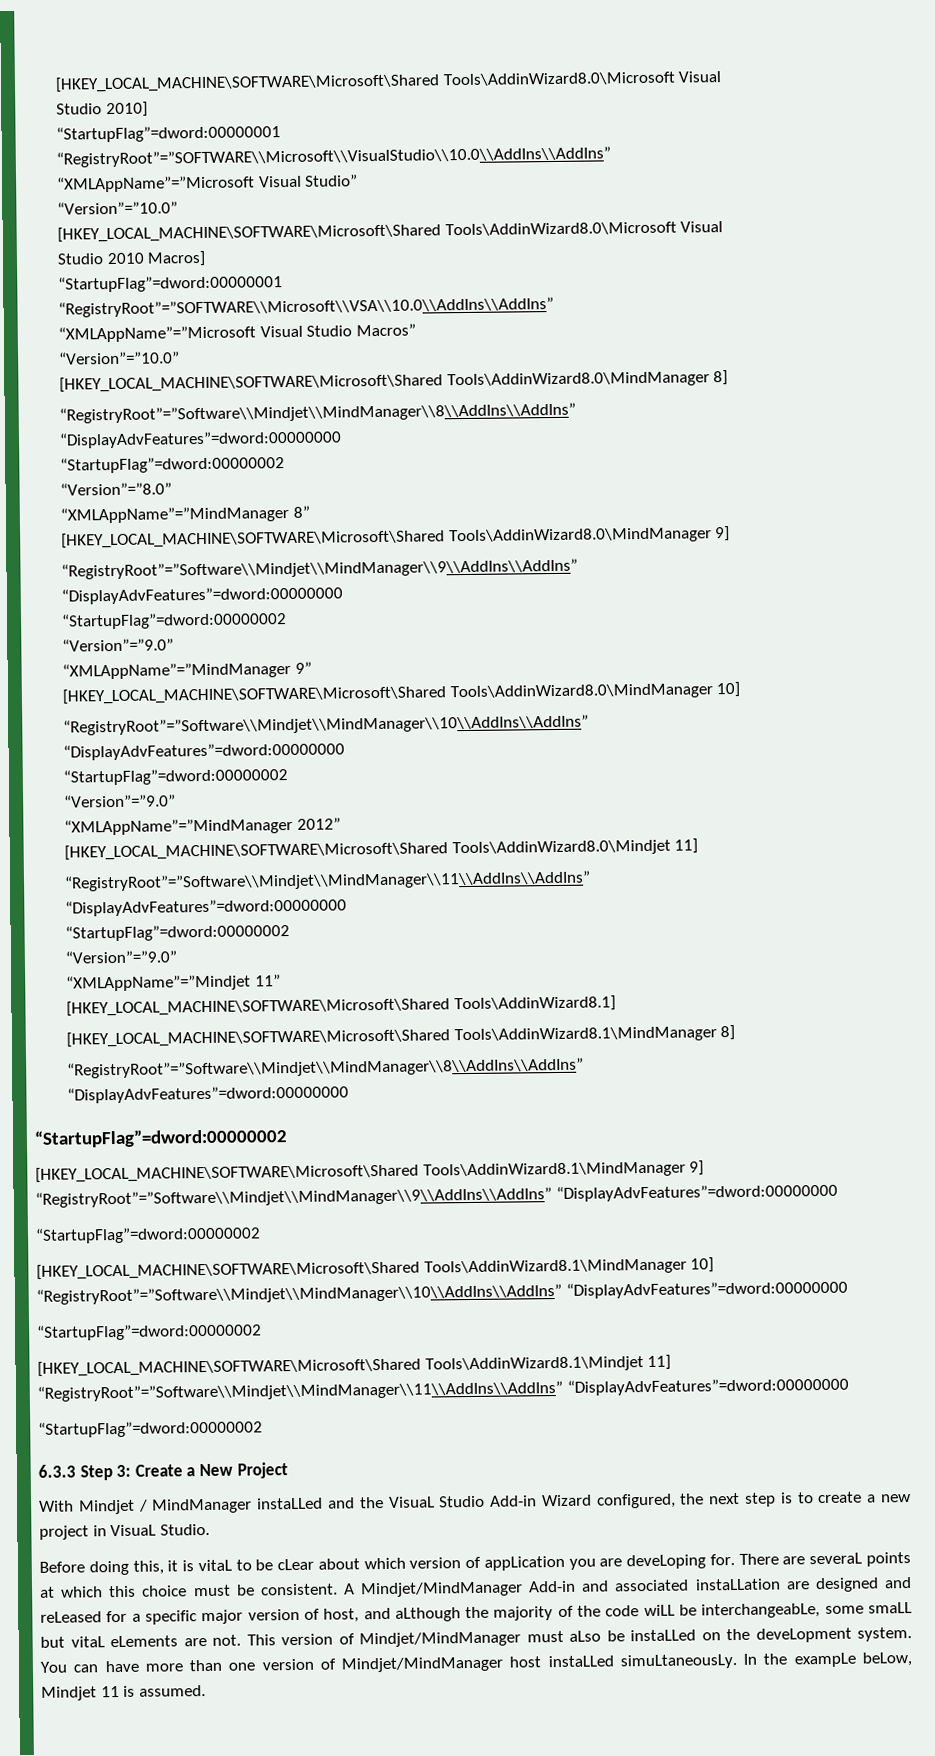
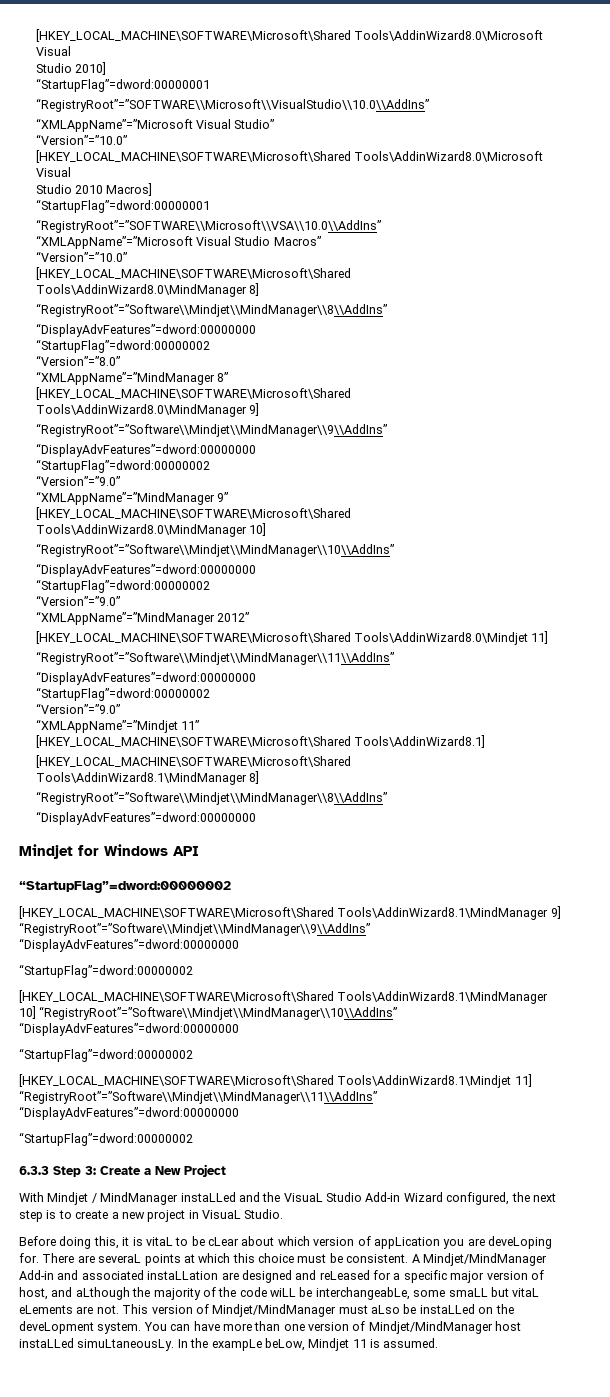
[55,146,611,168] “RegistryRoot”=”SOFTWARE\\Microsoft\\VisualStudio\\10.0\\AddIns\\AddIns” -> [35,98,429,112] “RegistryRoot”=”SOFTWARE\\Microsoft\\VisualStudio\\10.0\\AddIns”
[57,296,554,318] “RegistryRoot”=”SOFTWARE\\Microsoft\\VSA\\10.0\\AddIns\\AddIns” -> [35,219,381,233] “RegistryRoot”=”SOFTWARE\\Microsoft\\VSA\\10.0\\AddIns”
[58,402,576,424] “RegistryRoot”=”Software\\Mindjet\\MindManager\\8\\AddIns\\AddIns” -> [35,303,387,317] “RegistryRoot”=”Software\\Mindjet\\MindManager\\8\\AddIns”
[60,558,578,580] “RegistryRoot”=”Software\\Mindjet\\MindManager\\9\\AddIns\\AddIns” -> [35,423,387,437] “RegistryRoot”=”Software\\Mindjet\\MindManager\\9\\AddIns”
[62,714,589,736] “RegistryRoot”=”Software\\Mindjet\\MindManager\\10\\AddIns\\AddIns” -> [35,543,394,557] “RegistryRoot”=”Software\\Mindjet\\MindManager\\10\\AddIns”
[63,870,591,892] “RegistryRoot”=”Software\\Mindjet\\MindManager\\11\\AddIns\\AddIns” -> [35,651,394,665] “RegistryRoot”=”Software\\Mindjet\\MindManager\\11\\AddIns”
[66,1057,584,1079] [66,1085,349,1104] “RegistryRoot”=”Software\\Mindjet\\MindManager\\8\\AddIns\\AddIns” // “DisplayAdvFeatures”=dword:00000000 -> [35,791,387,805] [35,811,256,825] [19,844,199,859] “RegistryRoot”=”Software\\Mindjet\\MindManager\\8\\AddIns” // “DisplayAdvFeatures”=dword:00000000 // Mindjet for Windows API
[35,1187,552,1208] “RegistryRoot”=”Software\\Mindjet\\MindManager\\9\\AddIns\\AddIns” -> [19,922,370,936] “RegistryRoot”=”Software\\Mindjet\\MindManager\\9\\AddIns”
[36,1283,562,1305] “RegistryRoot”=”Software\\Mindjet\\MindManager\\10\\AddIns\\AddIns” -> [39,1006,398,1020] “RegistryRoot”=”Software\\Mindjet\\MindManager\\10\\AddIns”
[37,1380,563,1402] “RegistryRoot”=”Software\\Mindjet\\MindManager\\11\\AddIns\\AddIns” -> [19,1090,377,1104] “RegistryRoot”=”Software\\Mindjet\\MindManager\\11\\AddIns”

